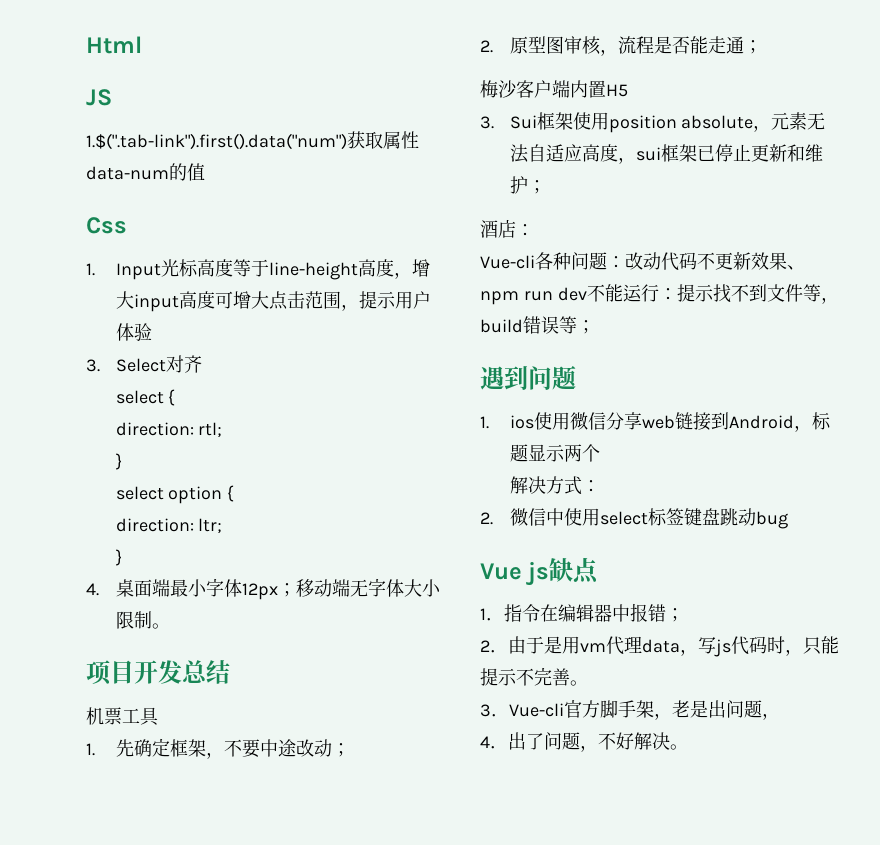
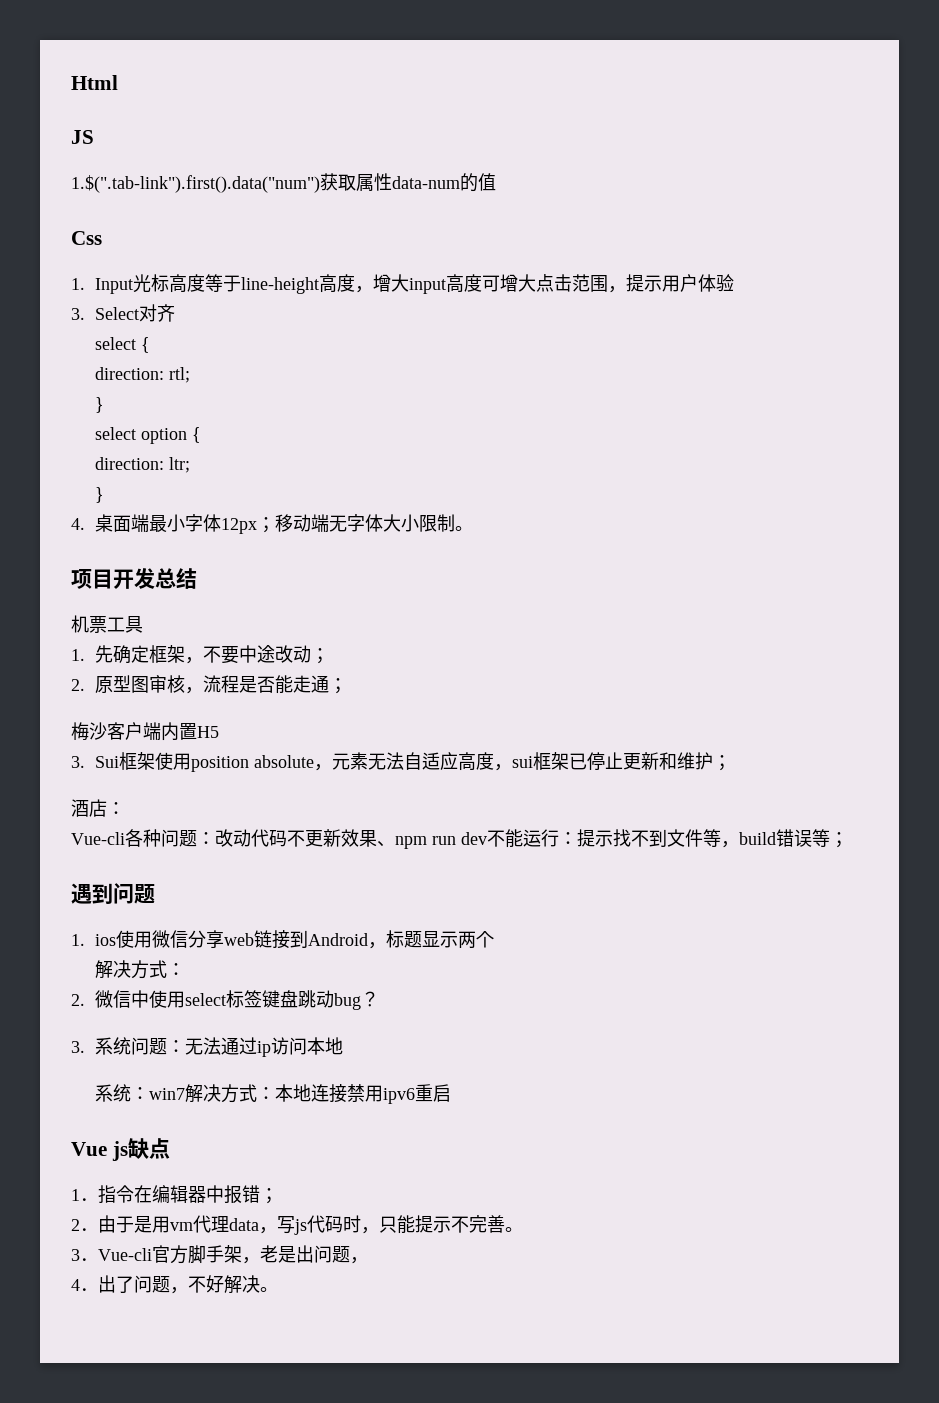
(788, 520) none -> [360,991,379,1007] [71,1037,343,1057] [94,1084,451,1104] ？ // 3.系统问题：无法通过ip访问本地 // 系统：win7解决方式：本地连接禁用ipv6重启

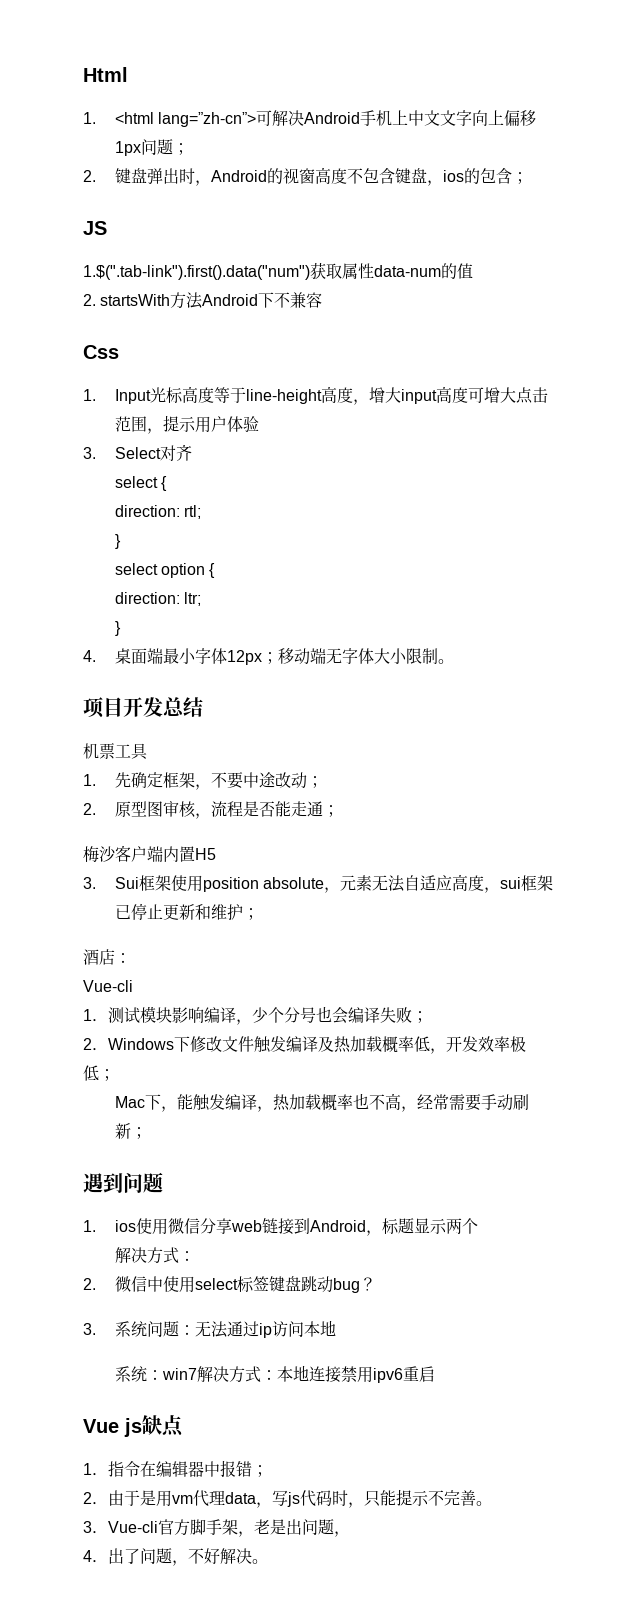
(118, 82) none -> [83,110,536,127] [114,139,189,156] [83,167,528,186] // 1. <html lang=”zh-cn”>可解决Android手机上中文文字向上偏移1px问题； // 2.键盘弹出时，Android的视窗高度不包含键盘，ios的包含；
(496, 182) none -> [83,292,323,309] // 2. startsWith方法Android下不兼容
[125,829,830,849] 各种问题：改动代码不更新效果、npm run dev不能运行：提示找不到文件等，build错误等 -> [83,1006,428,1025] [83,1036,526,1054] [83,1065,115,1081] [114,1093,529,1112] [114,1123,131,1139] // 1．测试模块影响编译，少个分号也会编译失败； // 2．Windows下修改文件触发编译及热加载概率低，开发效率极低； // Mac下，能触发编译，热加载概率也不高，经常需要手动刷新

